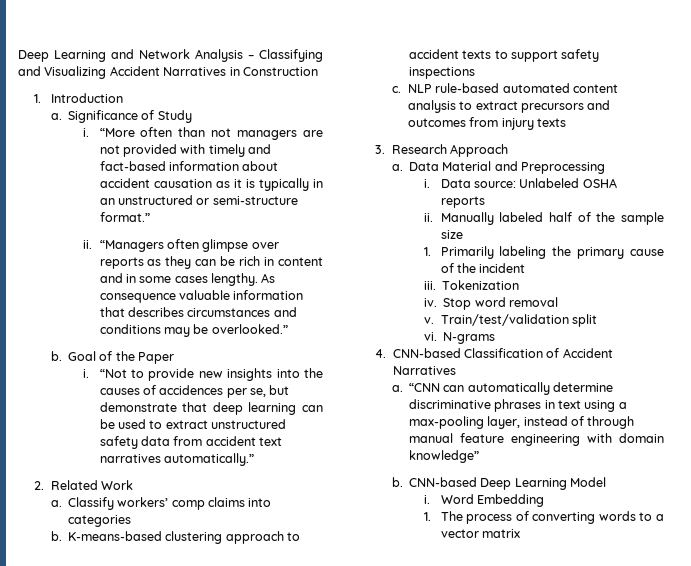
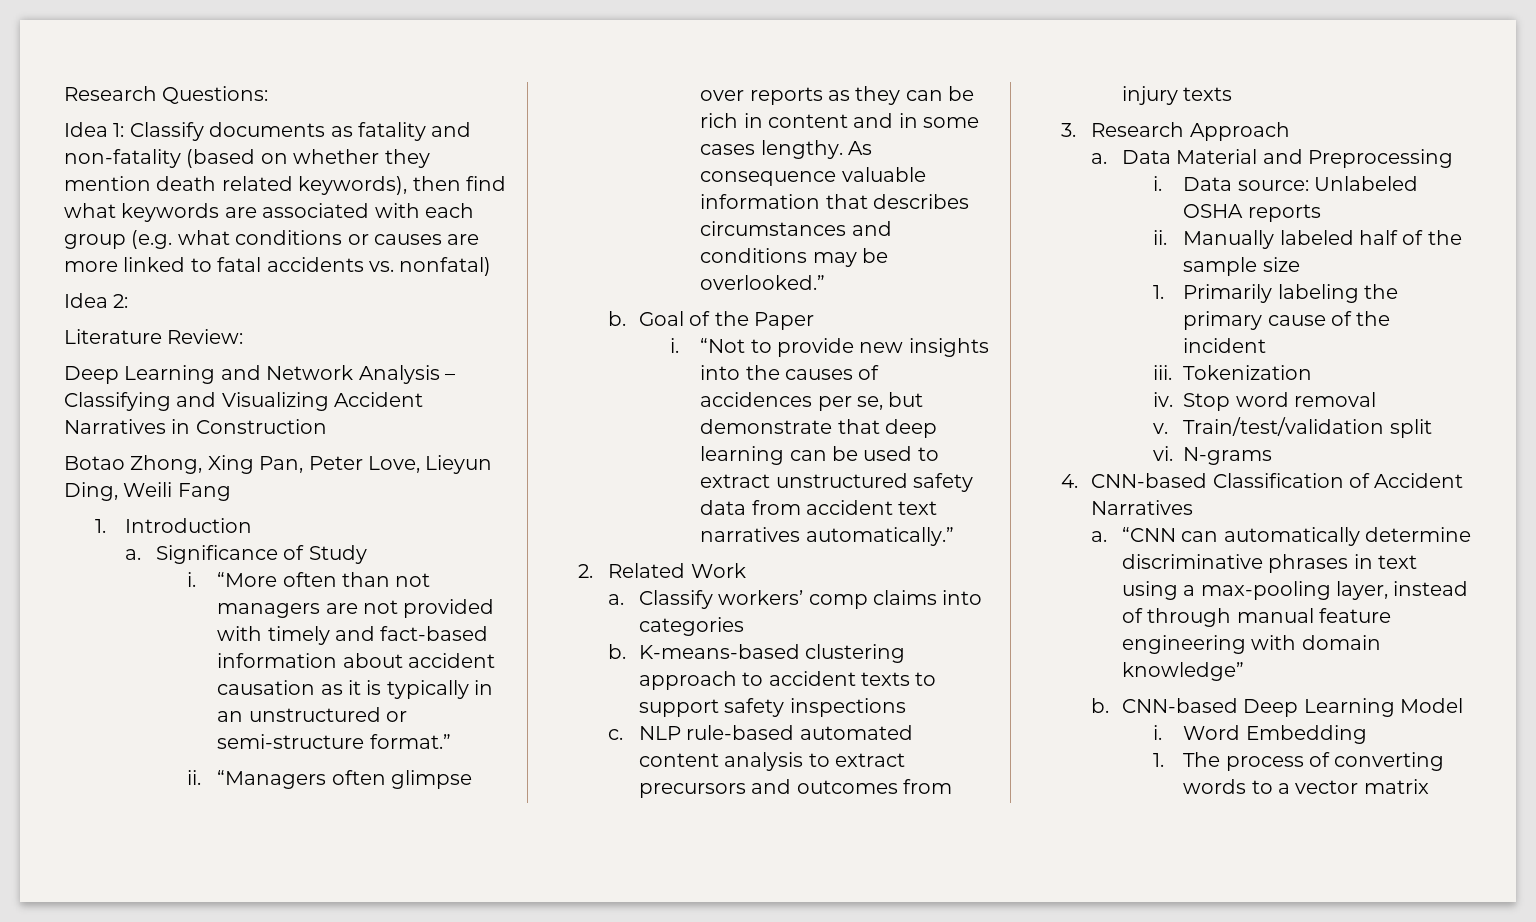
(18, 56) none -> [64,86,269,104] [64,122,472,141] [64,149,430,168] [64,176,506,195] [64,203,474,222] [64,230,480,249] [64,257,492,276] [64,293,129,308] [64,329,244,344] Research Questions: // Idea 1: Classify documents as fatality and non-fatality (based on whether they mention death related keywords), then find what keywords are associated with each group (e.g. what conditions or causes are more linked to fatal accidents vs. nonfatal) // Idea 2: // Literature Review: //
(318, 71) none -> [64,455,493,474] [64,482,231,501] // Botao Zhong, Xing Pan, Peter Love, Lieyun Ding, Weili Fang

